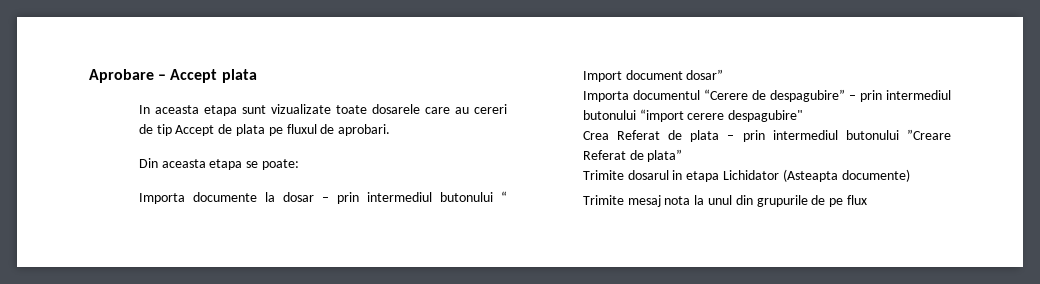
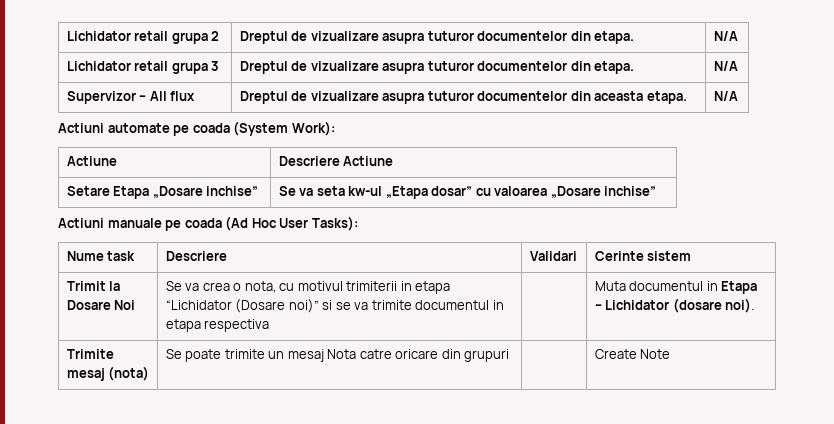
[89,69,257,83] [138,104,507,116] [138,124,391,136] [138,158,299,170] [138,191,507,204] [582,69,724,82] [582,89,951,102] [582,109,804,122] [582,129,951,142] [582,149,683,162] [582,169,910,182] [582,195,867,207] Aprobare – Accept plata // In aceasta etapa sunt vizualizate toate dosarele care au cereri de tip Accept de plata pe fluxul de aprobari. // Din aceasta etapa se poate: // Importa documente la dosar – prin intermediul butonului “ Import document dosar” // Importa documentul “Cerere de despagubire” – prin intermediul butonului “import cerere despagubire" // Crea Referat de plata – prin intermediul butonului ”Creare Referat de plata” // Trimite dosarul in etapa Lichidator (Asteapta documente) // Trimite mesaj nota la unul din grupurile de pe flux -> [66,31,220,44] [239,31,635,44] [713,31,738,41] [66,61,220,74] [239,61,635,74] [713,61,738,71] [66,91,196,104] [239,91,687,104] [713,91,738,101] [58,121,335,136] [66,156,117,166] [278,156,394,166] [66,186,259,199] [278,186,657,199] [58,216,358,231] [66,251,136,261] [165,251,227,261] [529,251,577,261] [594,251,692,261] [66,281,121,291] [66,300,136,310] [165,281,451,294] [165,299,504,313] [165,319,270,332] [594,281,758,294] [594,298,755,313] [66,349,114,359] [66,366,150,381] [165,349,510,362] [594,349,671,359] Lichidator retail grupa 2 | Dreptul de vizualizare asupra tuturor documentelor din etapa. | N/A // Lichidator retail grupa 3 | Dreptul de vizualizare asupra tuturor documentelor din etapa. | N/A // Supervizor – All flux | Dreptul de vizualizare asupra tuturor documentelor din aceasta etapa. | N/A // Actiuni automate pe coada (System Work): // Actiune | Descriere Actiune // Setare Etapa „Dosare inchise” | Se va seta kw-ul „Etapa dosar” cu valoarea „Dosare inchise” // Actiuni manuale pe coada (Ad Hoc User Tasks): // Nume task | Descriere | Validari | Cerinte sistem // Trimit la Dosare Noi | Se va crea o nota, cu motivul trimiterii in etapa “Lichidator (Dosare noi)” si se va trimite documentul in etapa respectiva | | Muta documentul in Etapa – Lichidator (dosare noi). // Trimite mesaj (nota) | Se poate trimite un mesaj Nota catre oricare din grupuri | | Create Note

